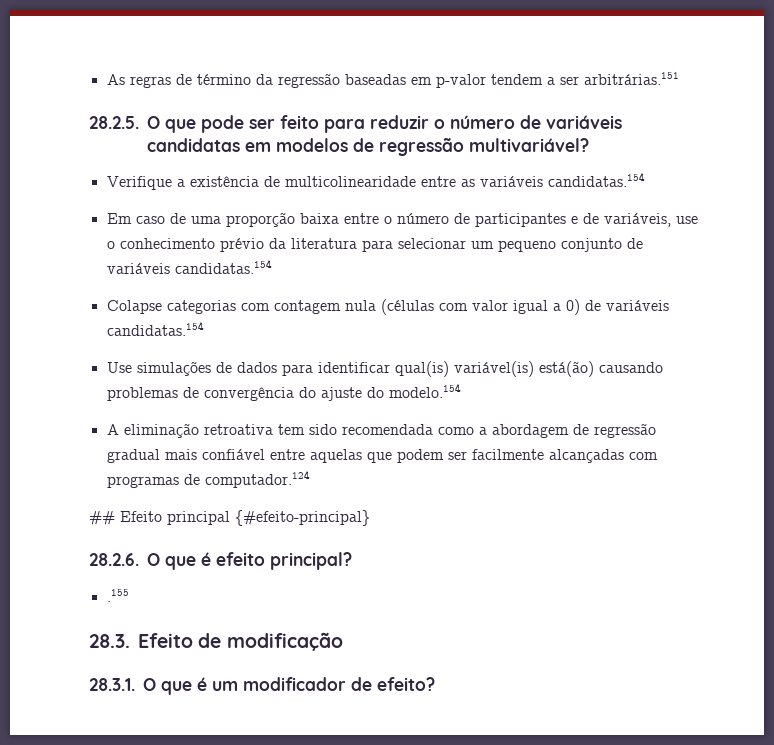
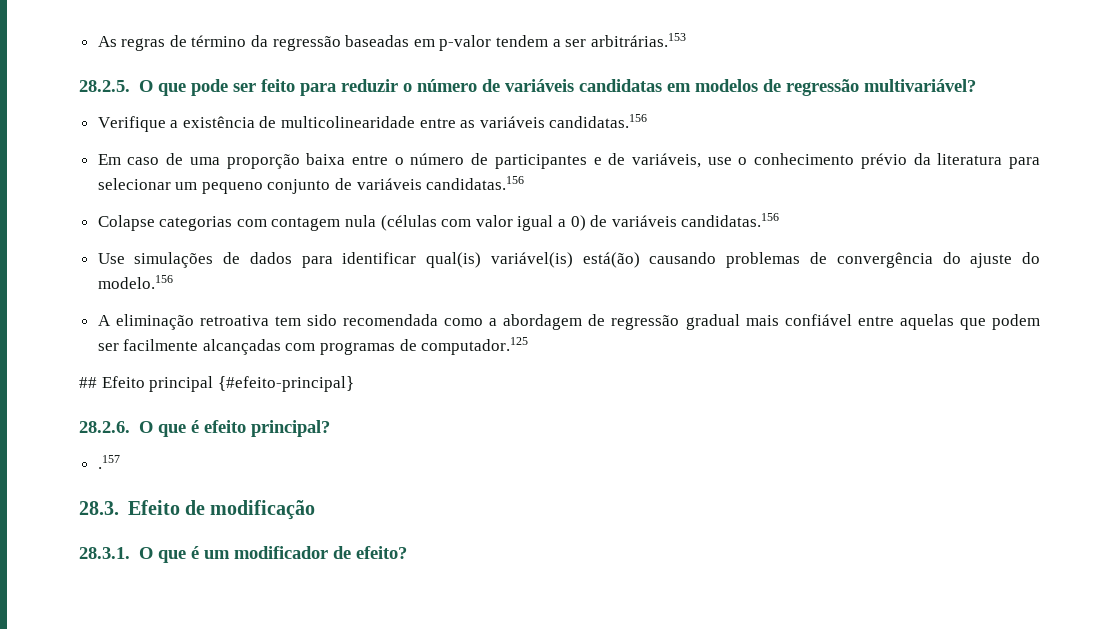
[583,72,679,85] arbitrárias.151 -> [590,33,686,47] arbitrárias.153
[547,172,645,187] candidatas.154 -> [549,114,648,128] candidatas.156
[174,259,272,274] candidatas.154 -> [426,176,525,190] candidatas.156
[106,321,204,336] candidatas.154 -> [681,213,780,227] candidatas.156
[388,383,461,398] modelo.154 -> [97,275,173,289] modelo.156
[204,470,310,488] computador.124 -> [421,337,529,355] computador.125
[106,589,129,602] .155 -> [97,455,120,469] .157

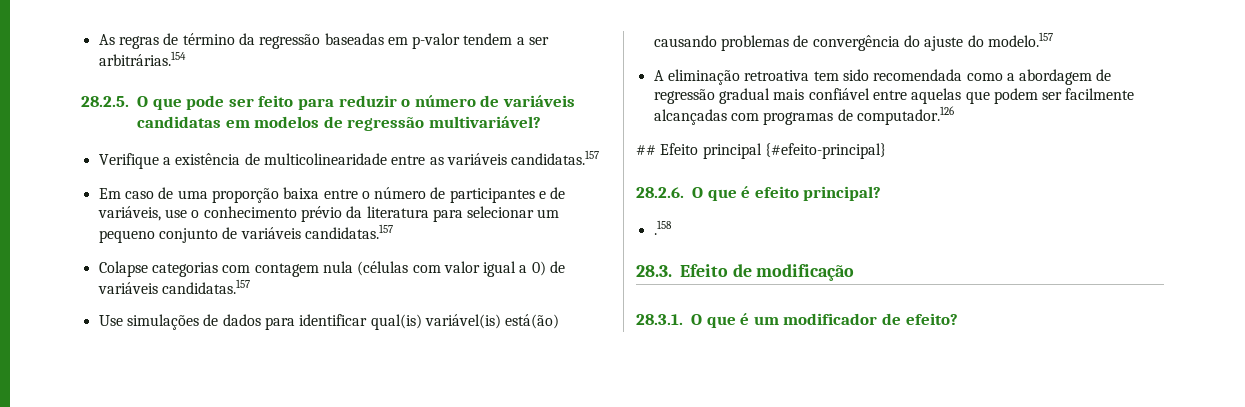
[590,33,686,47] arbitrárias.153 -> [98,51,186,66] arbitrárias.154
[549,114,648,128] candidatas.156 -> [511,150,600,165] candidatas.157
[426,176,525,190] candidatas.156 -> [304,224,393,239] candidatas.157
[681,213,780,227] candidatas.156 -> [161,279,250,294] candidatas.157
[97,275,173,289] modelo.156 -> [987,32,1053,47] modelo.157
[421,337,529,355] computador.125 -> [856,106,954,125] computador.126
[97,455,120,469] .157 -> [653,220,672,235] .158

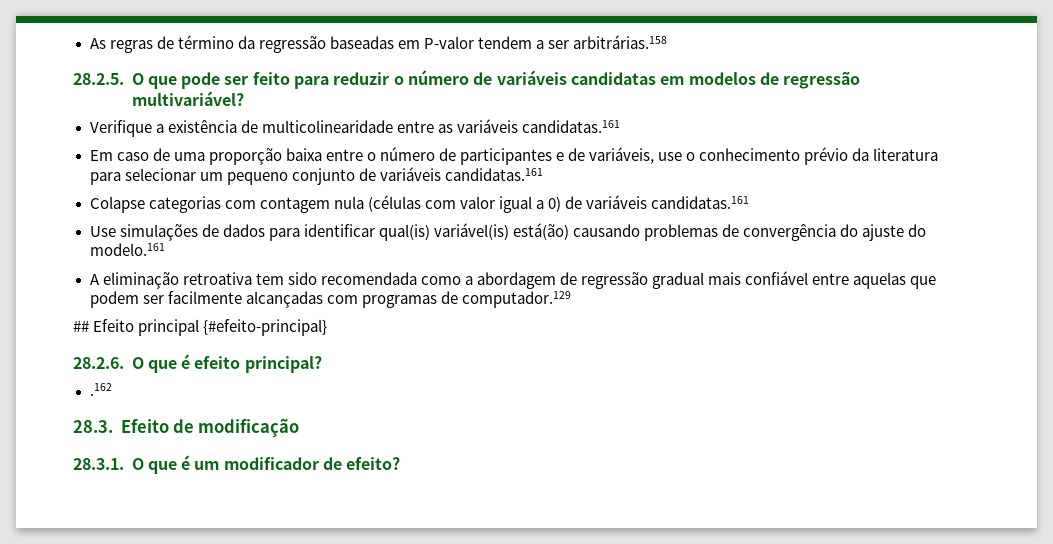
[412,33,461,49] p-valor -> [423,36,474,49] P-valor
[98,51,186,66] arbitrárias.154 -> [573,35,668,49] arbitrárias.158
[511,150,600,165] candidatas.157 -> [521,120,620,133] candidatas.161
[304,224,393,239] candidatas.157 -> [444,168,543,181] candidatas.161
[161,279,250,294] candidatas.157 -> [651,196,750,209] candidatas.161
[987,32,1053,47] modelo.157 -> [89,243,165,256] modelo.161
[856,106,954,125] computador.126 -> [461,291,571,308] computador.129
[653,220,672,235] .158 -> [89,383,112,396] .162

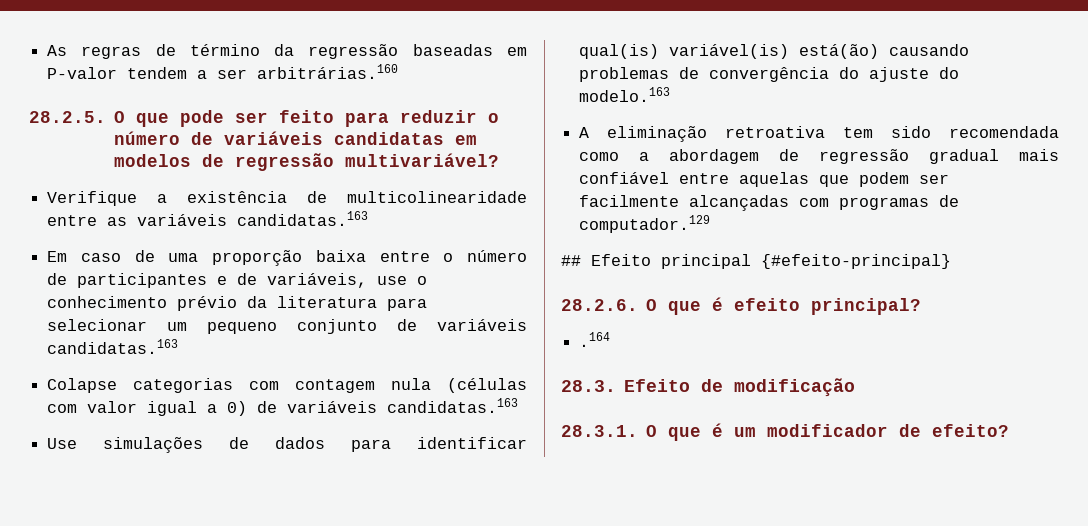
[573,35,668,49] arbitrárias.158 -> [257,64,399,79] arbitrárias.160
[521,120,620,133] candidatas.161 -> [237,211,369,226] candidatas.163
[444,168,543,181] candidatas.161 -> [47,339,179,354] candidatas.163
[651,196,750,209] candidatas.161 -> [387,398,519,413] candidatas.163
[89,243,165,256] modelo.161 -> [579,87,671,102] modelo.163
[89,383,112,396] .162 -> [579,332,611,347] .164

